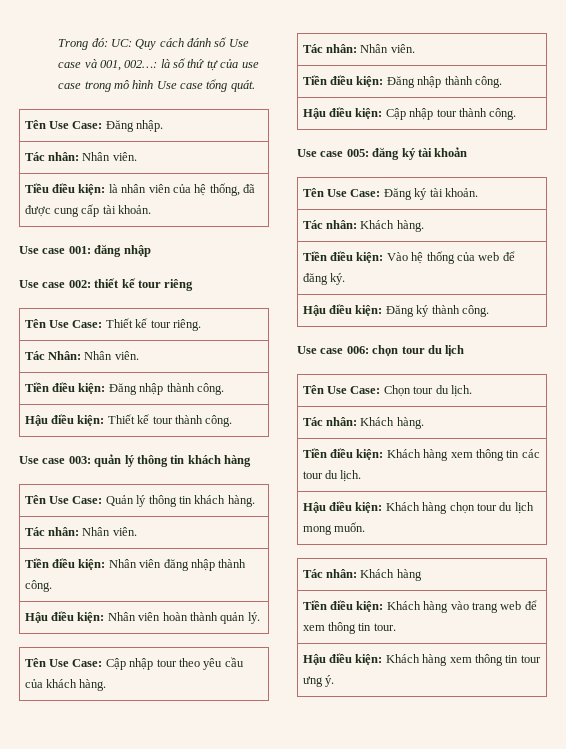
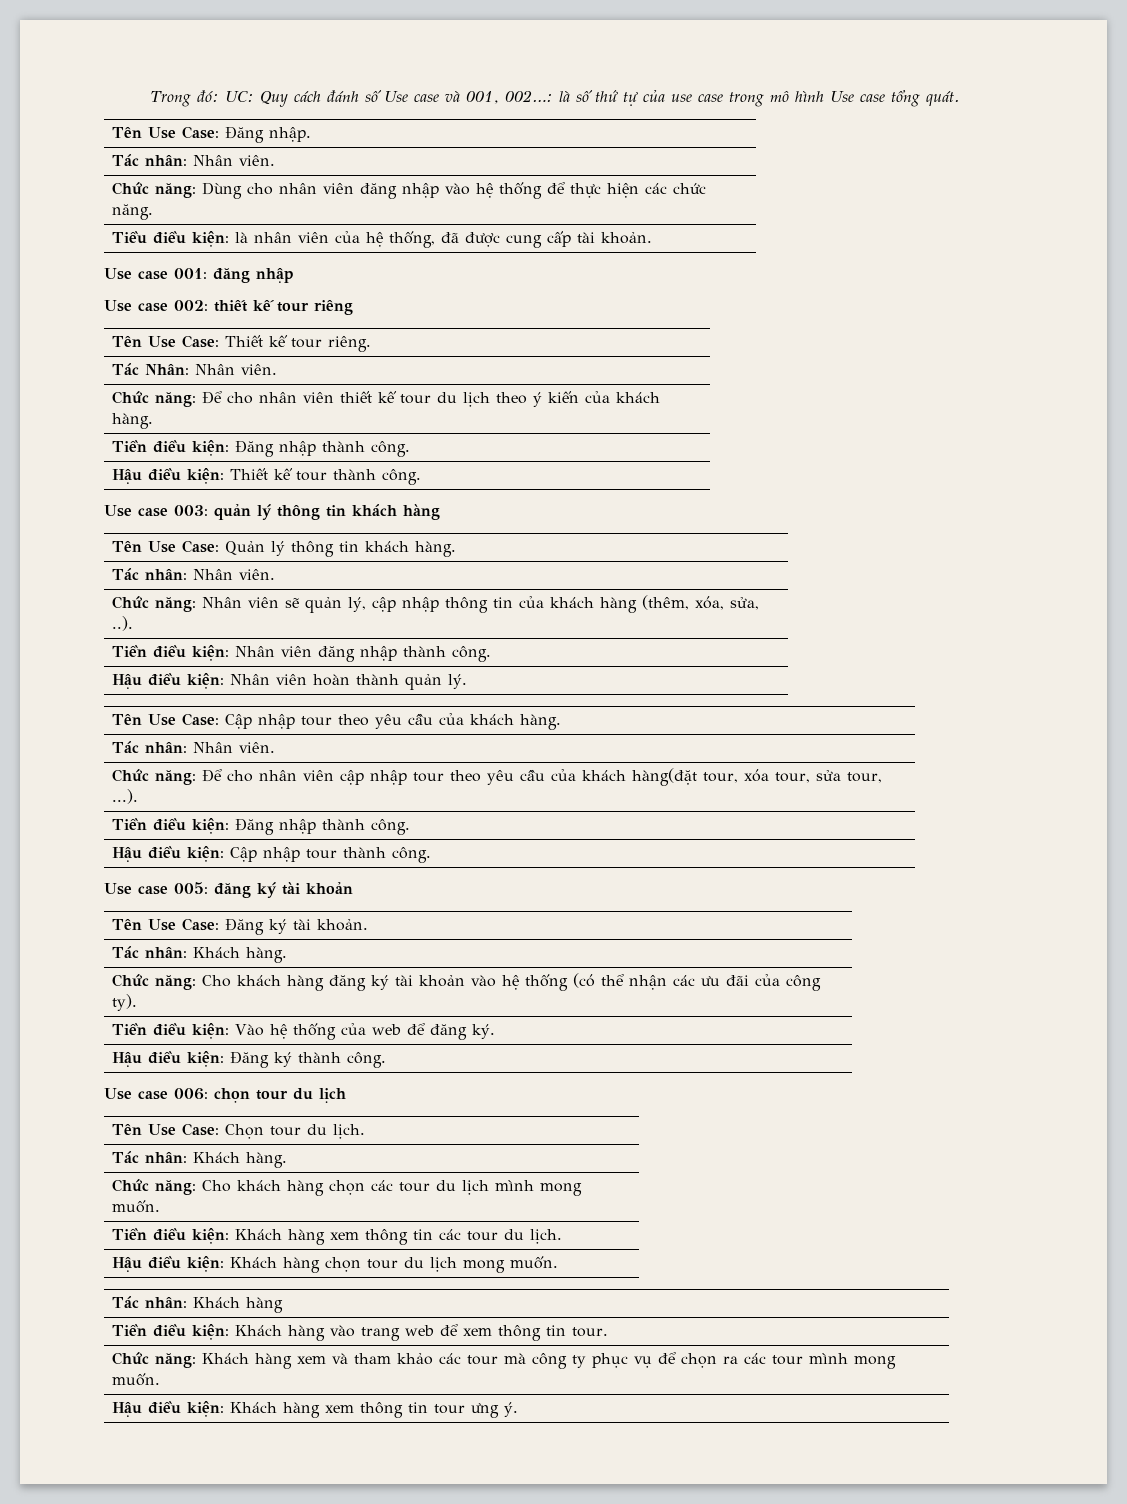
(137, 156) none -> [111,182,706,199] [111,204,153,220] // Chức năng: Dùng cho nhân viên đăng nhập vào hệ thống để thực hiện các chức năng.
(139, 355) none -> [111,391,660,407] [111,413,153,429] // Chức năng: Để cho nhân viên thiết kế tour du lịch theo ý kiến của khách hàng.
(137, 531) none -> [111,595,759,613] [111,616,133,631] // Chức năng: Nhân viên sẽ quản lý, cập nhập thông tin của khách hàng (thêm, xóa, sửa, ..).
(415, 48) none -> [111,768,882,786] [111,789,138,804] // Chức năng: Để cho nhân viên cập nhập tour theo yêu cầu của khách hàng(đặt tour, xóa tour, sửa tour, ...).
(424, 226) none -> [111,973,821,991] [111,994,137,1011] // Chức năng: Cho khách hàng đăng ký tài khoản vào hệ thống (có thể nhận các ưu đãi của công ty).
(424, 423) none -> [111,1179,582,1196] [111,1200,160,1213] // Chức năng: Cho khách hàng chọn các tour du lịch mình mong muốn.
(396, 627) none -> [111,1352,896,1369] [111,1373,160,1386] // Chức năng: Khách hàng xem và tham khảo các tour mà công ty phục vụ để chọn ra các tour mình mong muốn.

